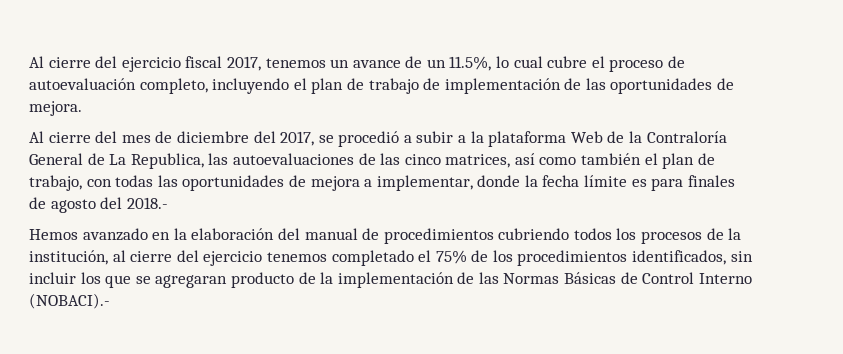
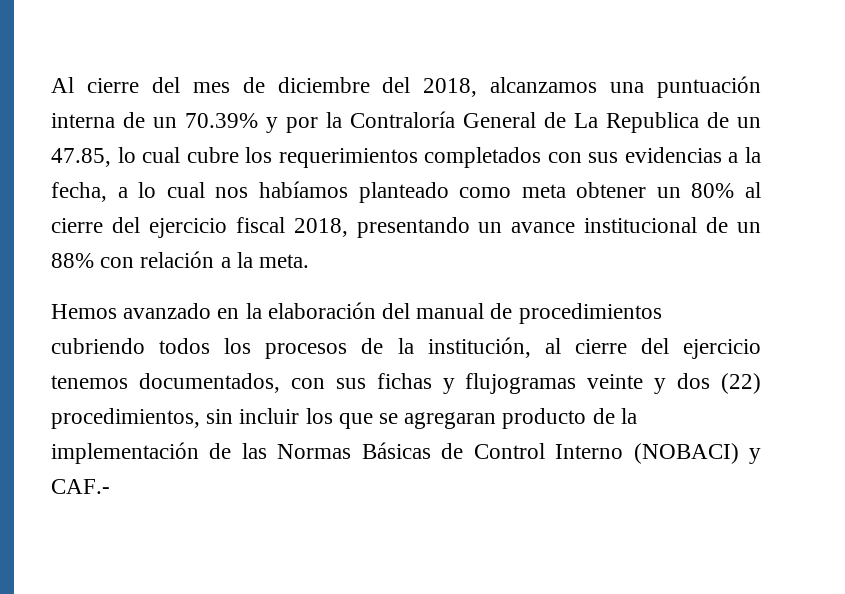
[29,56,686,72] [29,78,735,94] [29,101,82,116] [29,131,625,147] Al cierre del ejercicio fiscal 2017, tenemos un avance de un 11.5%, lo cual cubre el proceso de autoevaluación completo, incluyendo el plan de trabajo de implementación de las oportunidades de mejora. // Al cierre del mes de diciembre del 2017, se procedió a subir a la plataforma Web de -> [51,76,761,98] [51,112,318,133] Al cierre del mes de diciembre del 2018, alcanzamos una puntuación interna de un 70.39% y por
[130,153,715,169] [29,175,735,191] [29,197,168,213] Republica, las autoevaluaciones de las cinco matrices, así como también el plan de trabajo, con todas las oportunidades de mejora a implementar, donde la fecha límite es para finales de agosto del 2018.- -> [606,112,761,133] [51,147,761,168] [51,181,762,203] [51,217,761,238] [51,251,310,268] Republica de un 47.85, lo cual cubre los requerimientos completados con sus evidencias a la fecha, a lo cual nos habíamos planteado como meta obtener un 80% al cierre del ejercicio fiscal 2018, presentando un avance institucional de un 88% con relación a la meta.
[331,250,727,266] completado el 75% de los procedimientos identificados, -> [138,373,761,394] [51,408,200,429] documentados, con sus fichas y flujogramas veinte y dos (22) procedimientos,
[29,293,110,309] (NOBACI).- -> [633,443,761,464] [51,479,110,494] (NOBACI) y CAF.-

